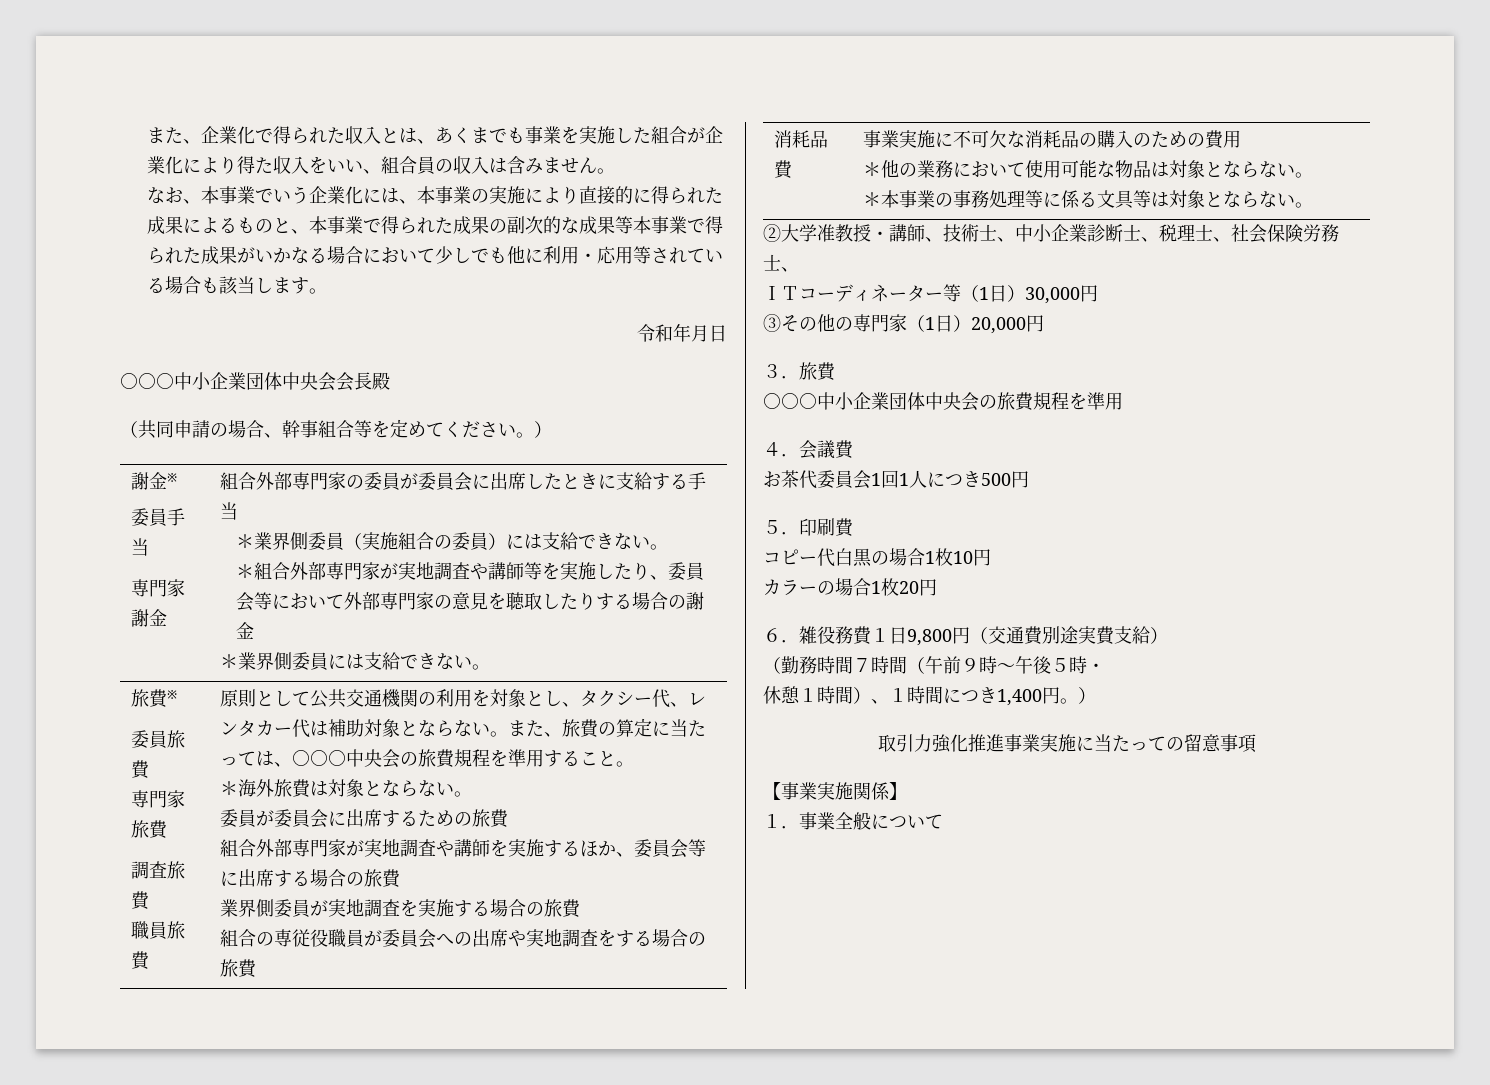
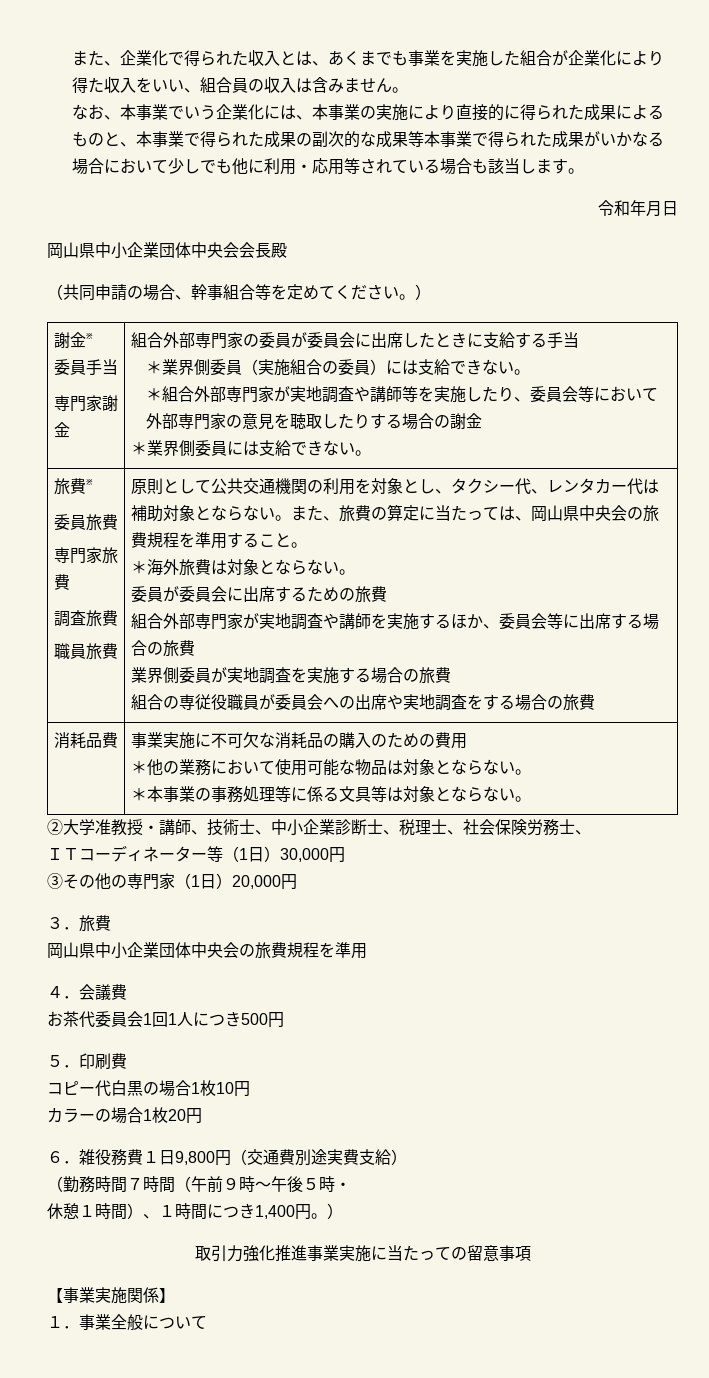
[120,373,174,389] ○○○ -> [47,242,95,259] 岡山県
[292,750,347,766] ○○○ -> [530,505,579,522] 岡山県
[763,393,817,409] ○○○ -> [47,942,95,959] 岡山県

